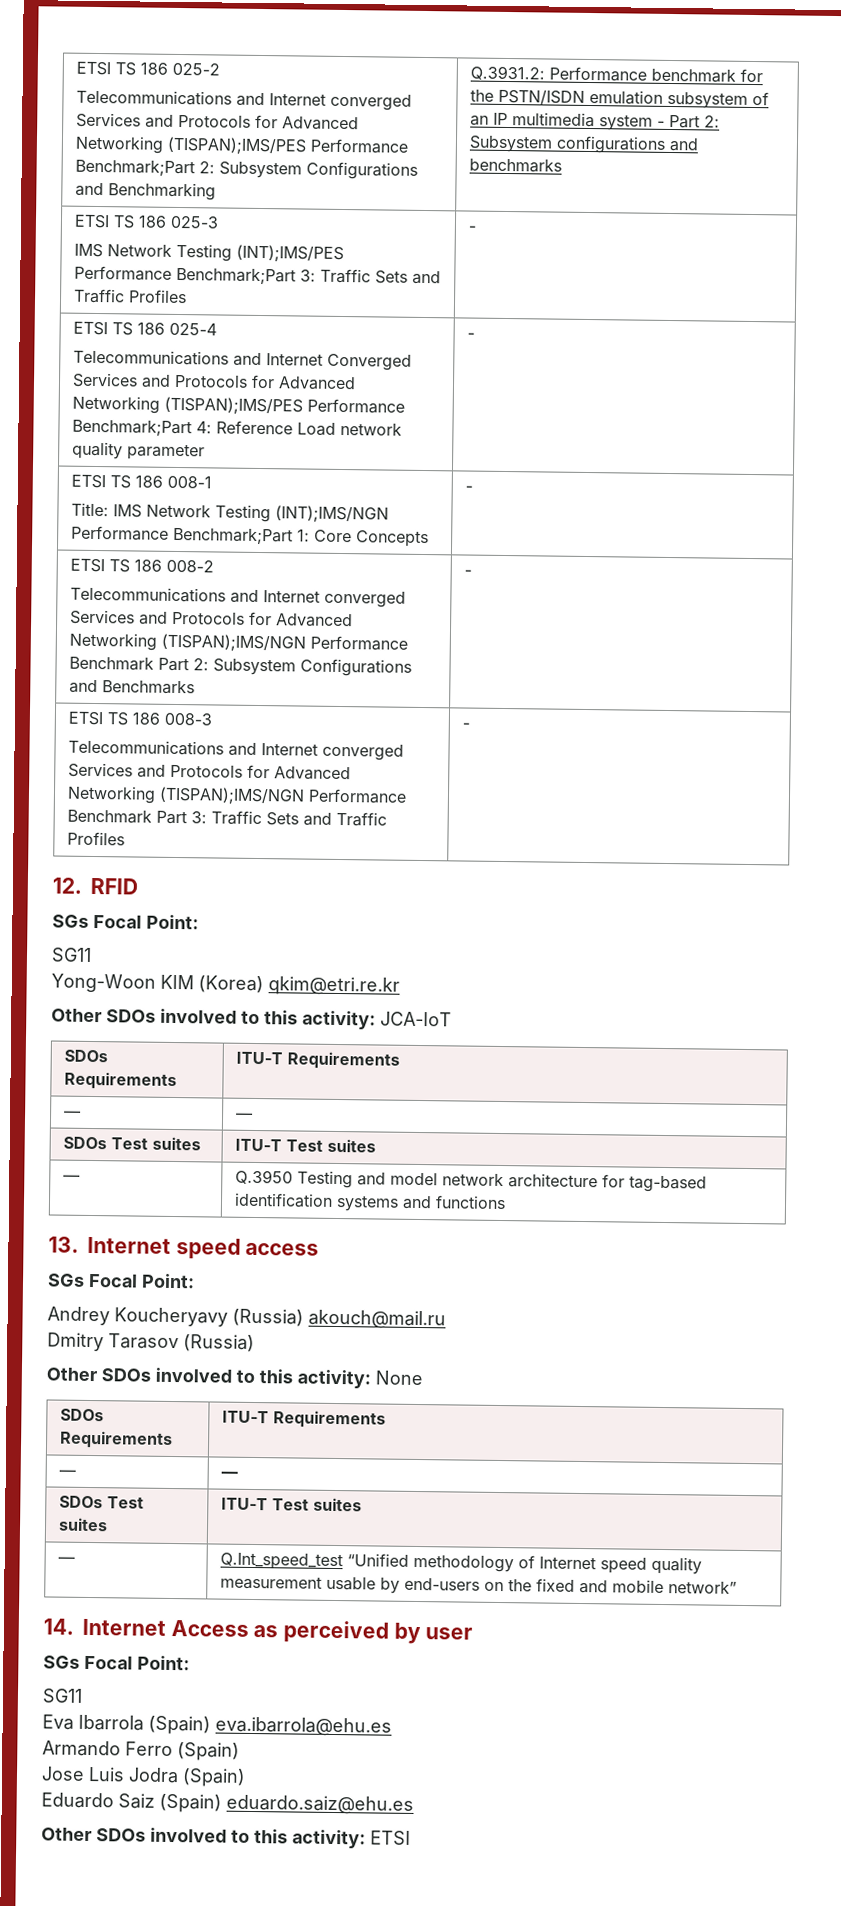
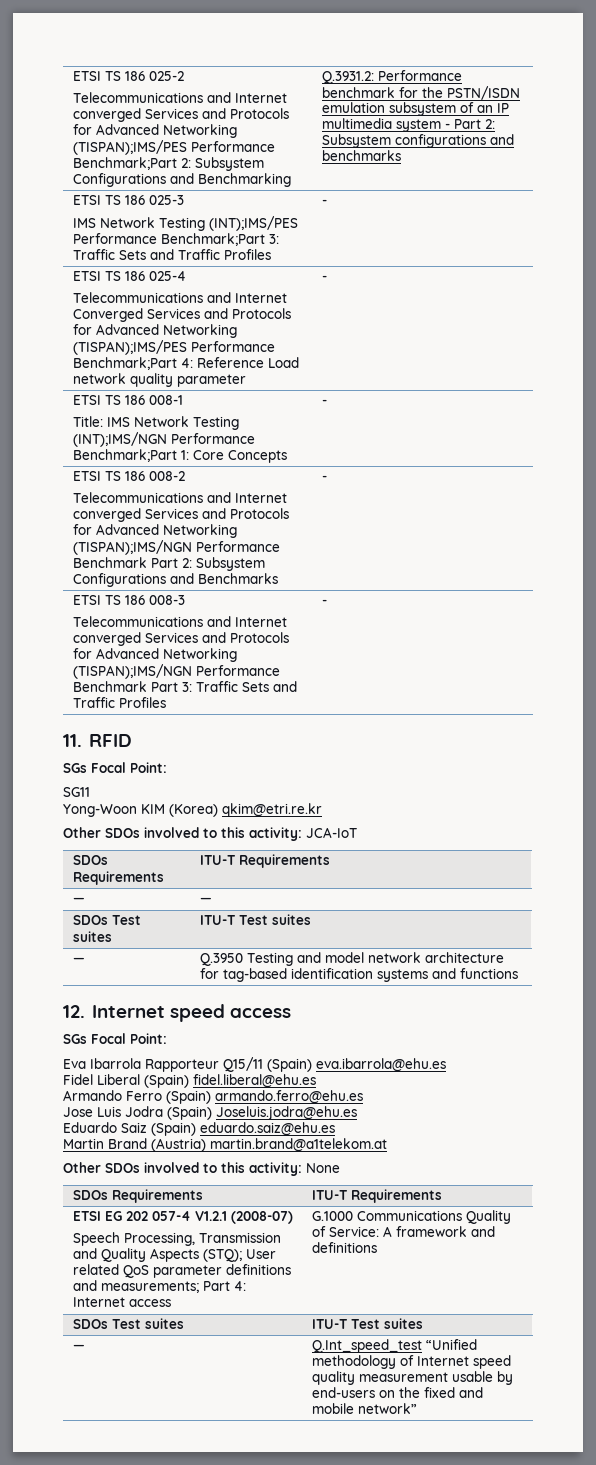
[52,877,82,894] 12. -> [63,734,82,747] 11.
[48,1236,79,1253] 13. -> [63,1005,85,1018] 12.
[47,1306,446,1330] [47,1332,255,1352] Andrey Koucheryavy (Russia) akouch@mail.ru // Dmitry Tarasov (Russia) -> [63,1057,446,1072] [63,1074,316,1088] [63,1090,363,1104] [63,1106,357,1120] [63,1122,335,1136] [63,1138,387,1152] Eva Ibarrola Rapporteur Q15/11 (Spain) eva.ibarrola@ehu.es // Fidel Liberal (Spain) fidel.liberal@ehu.es // Armando Ferro (Spain) armando.ferro@ehu.es // Jose Luis Jodra (Spain) Joseluis.jodra@ehu.es // Eduardo Saiz (Spain) eduardo.saiz@ehu.es // Martin Brand (Austria) martin.brand@a1telekom.at
[58,1469,76,1476] [220,1471,238,1478] — | — -> [72,1211,293,1224] [72,1232,281,1246] [72,1248,276,1262] [72,1264,291,1278] [72,1280,246,1293] [72,1297,171,1307] [311,1210,511,1224] [311,1226,495,1237] [311,1242,377,1253] ETSI EG 202 057-4 V1.2.1 (2008-07) // Speech Processing, Transmission and Quality Aspects (STQ); User related QoS parameter definitions and measurements; Part 4: Internet access | G.1000 Communications Quality of Service: A framework and definitions
[43,1618,474,1645] [43,1655,190,1671] [42,1688,83,1703] [42,1714,392,1737] [42,1740,240,1761] [41,1766,246,1787] [41,1792,414,1815] [41,1827,411,1849] // 14. Internet Access as perceived by user // SGs Focal Point: // SG11 // Eva Ibarrola (Spain) eva.ibarrola@ehu.es // Armando Ferro (Spain) // Jose Luis Jodra (Spain) // Eduardo Saiz (Spain) eduardo.saiz@ehu.es // Other SDOs involved to this activity: ETSI -> (417, 1408) none

